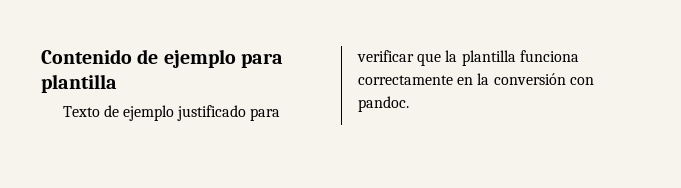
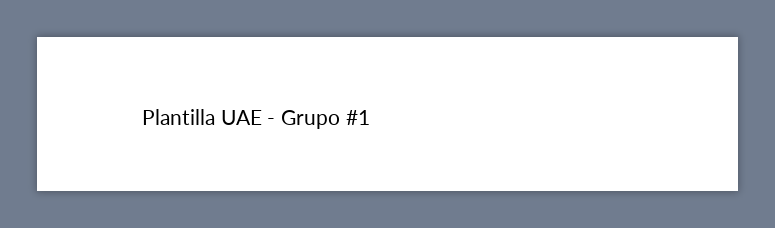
[41,49,283,68] [41,74,117,93] [62,105,281,121] [357,50,579,66] [358,73,594,85] [358,96,409,112] Contenido de ejemplo para plantilla // Texto de ejemplo justificado para verificar que la plantilla funciona correctamente en la conversión con pandoc. -> [142,109,370,129] Plantilla UAE - Grupo #1

